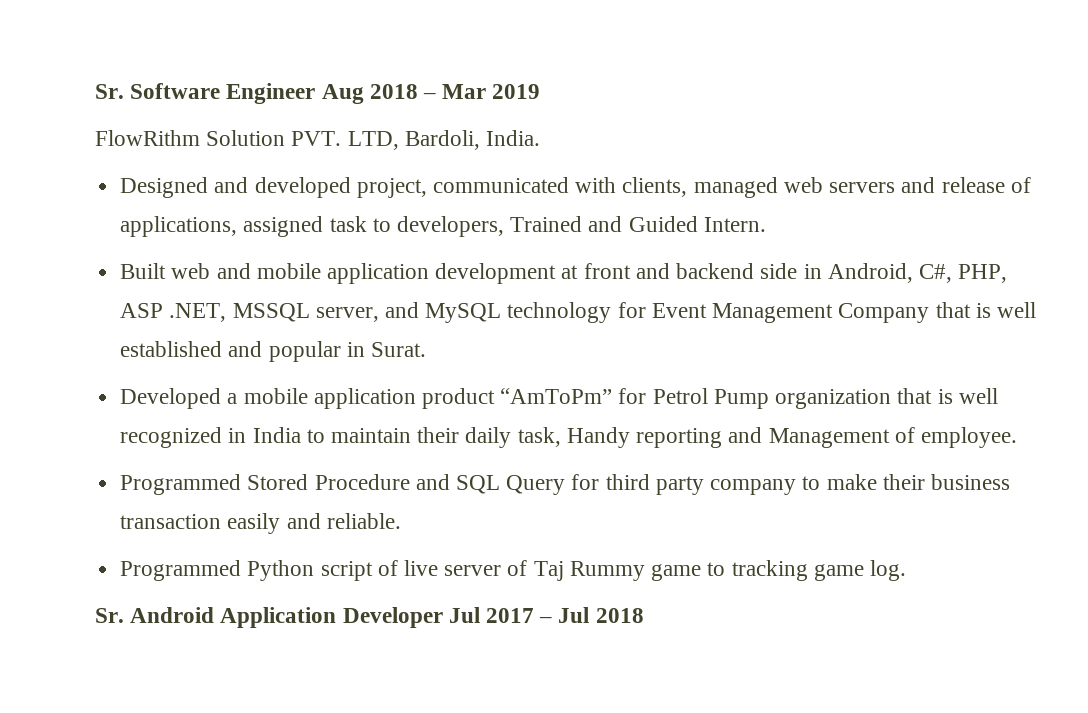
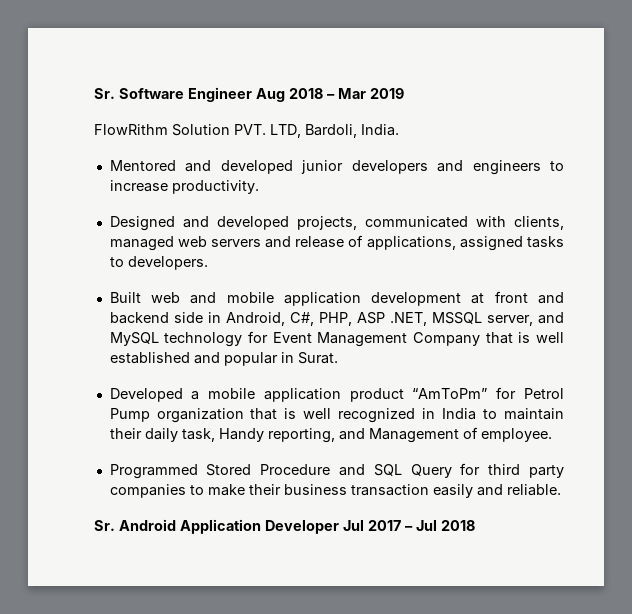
(540, 138) none -> [109,160,564,175] [109,180,259,194] // Mentored and developed junior developers and engineers to increase productivity.
[356,178,427,198] project, -> [296,216,357,230] projects,
[329,216,766,237] task to developers, Trained and Guided Intern. -> [527,236,565,248] [109,256,208,270] tasks to developers.
[636,428,723,448] reporting -> [267,428,335,443] reporting,
[710,479,797,495] company -> [109,484,186,498] companies
[120,560,906,581] // Programmed Python script of live server of Taj Rummy game to tracking game log. -> (561, 490) none

